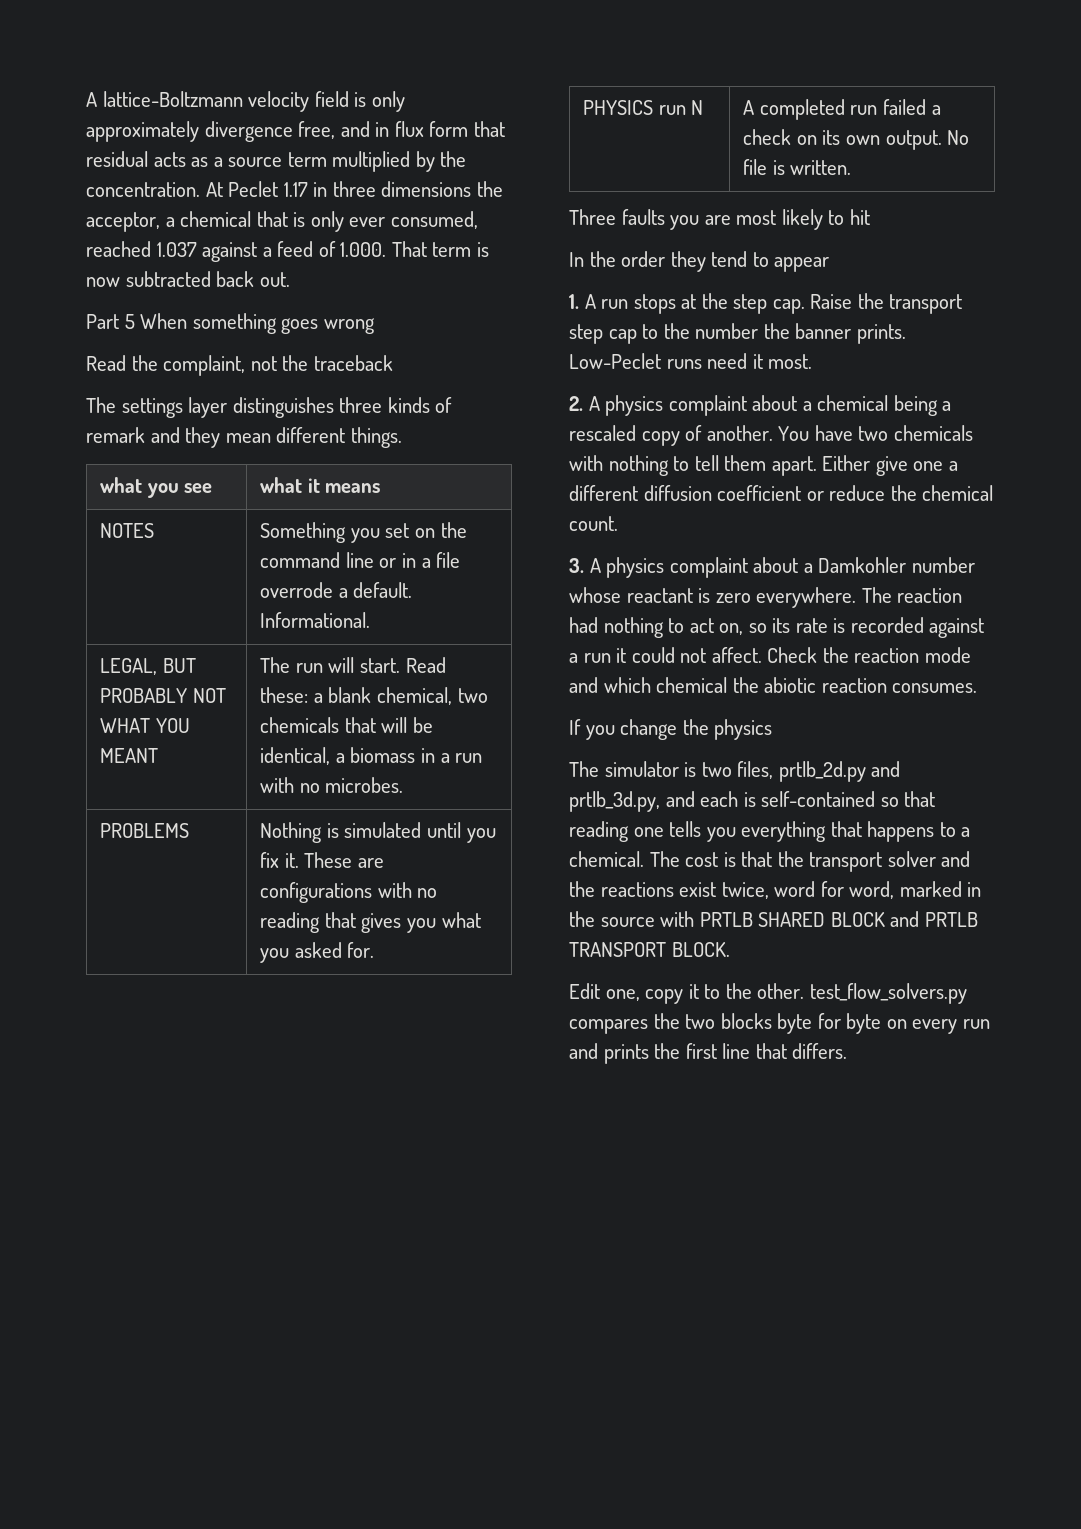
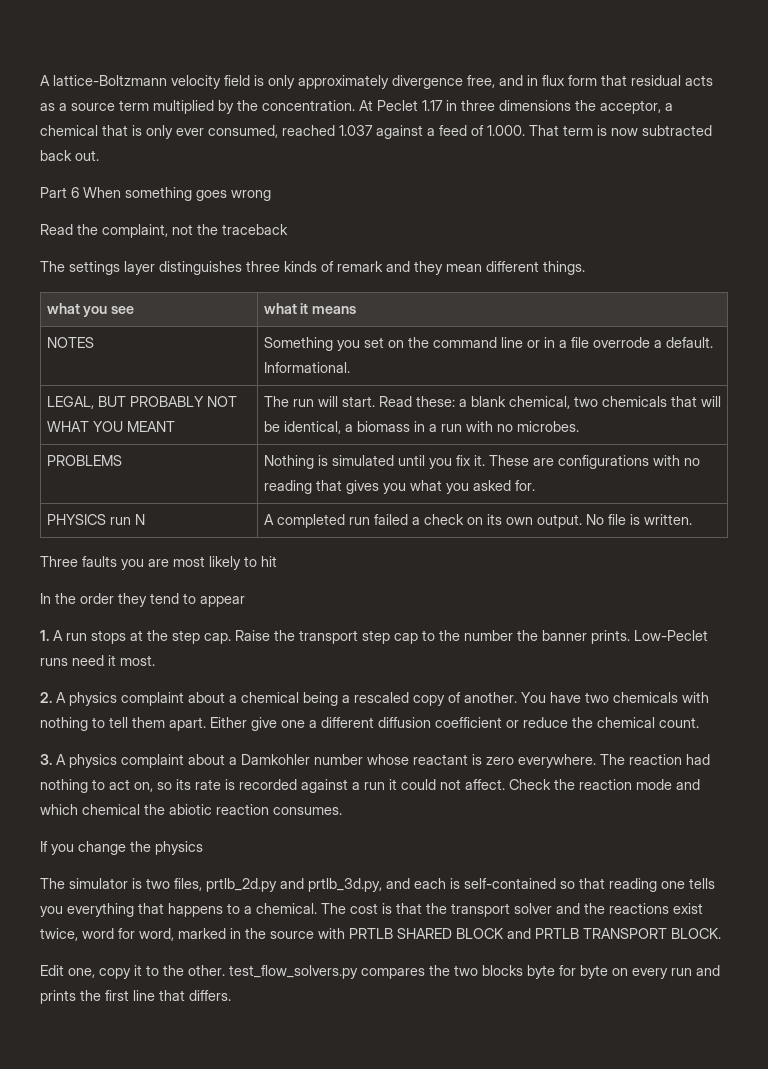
[124,314,135,329] 5 -> [71,187,79,198] 6

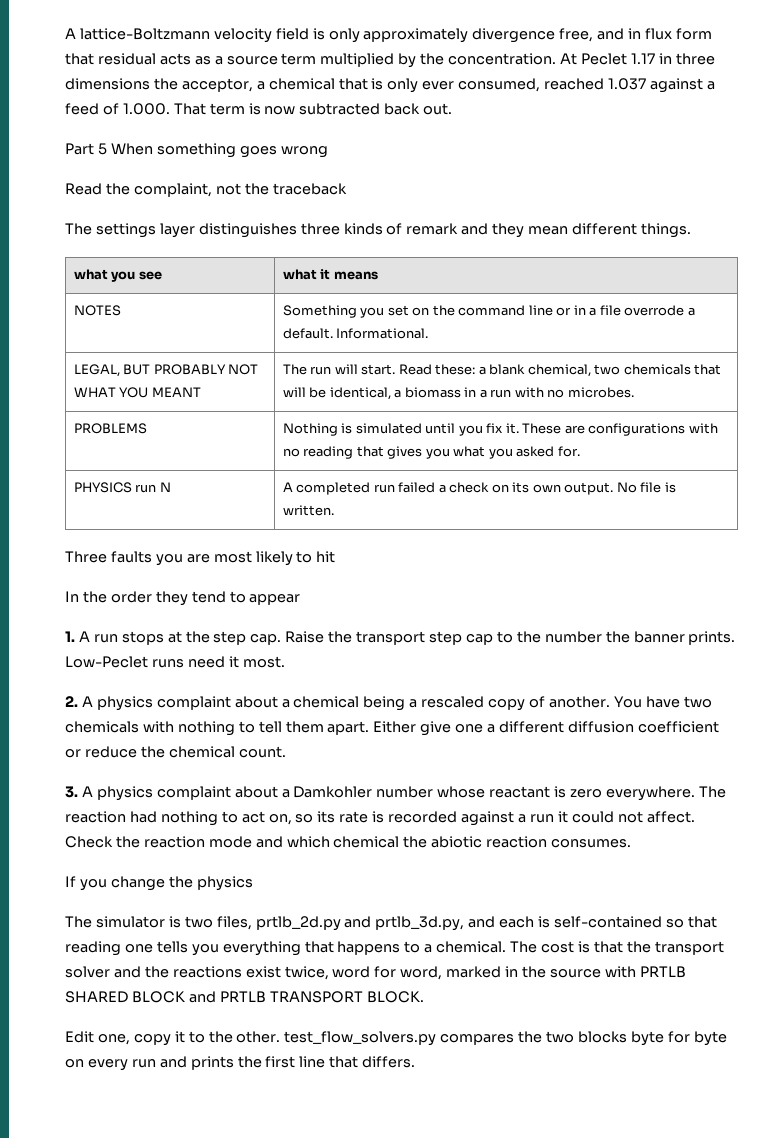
[71,187,79,198] 6 -> [97,143,107,155] 5

